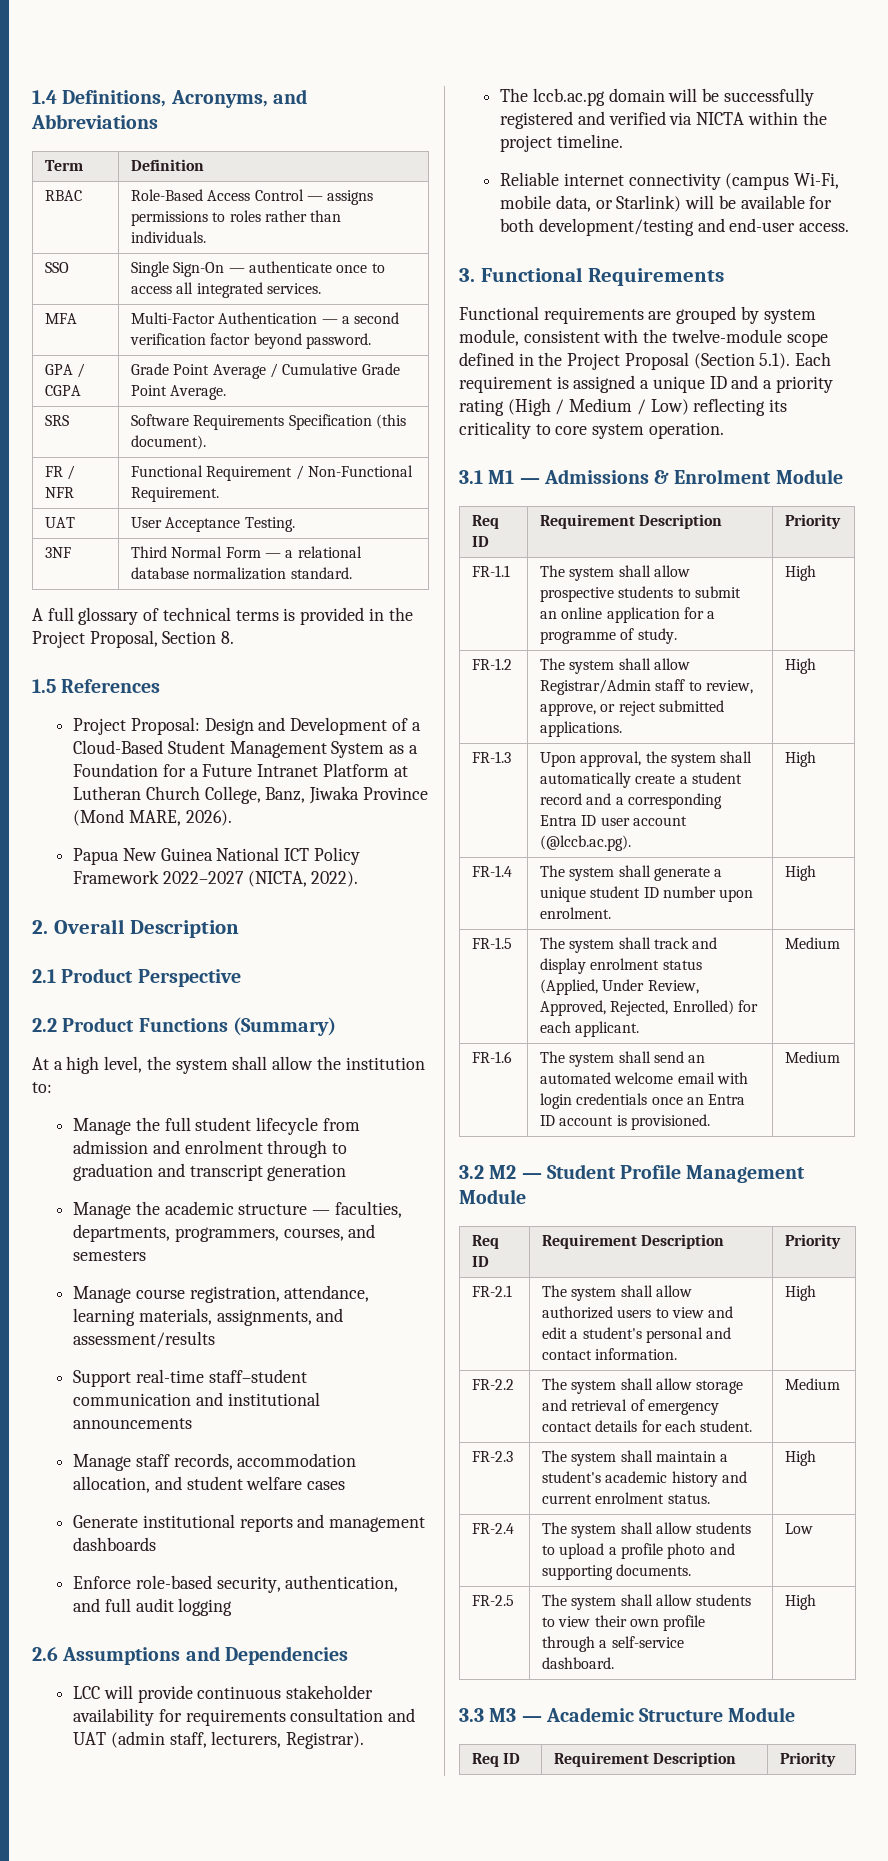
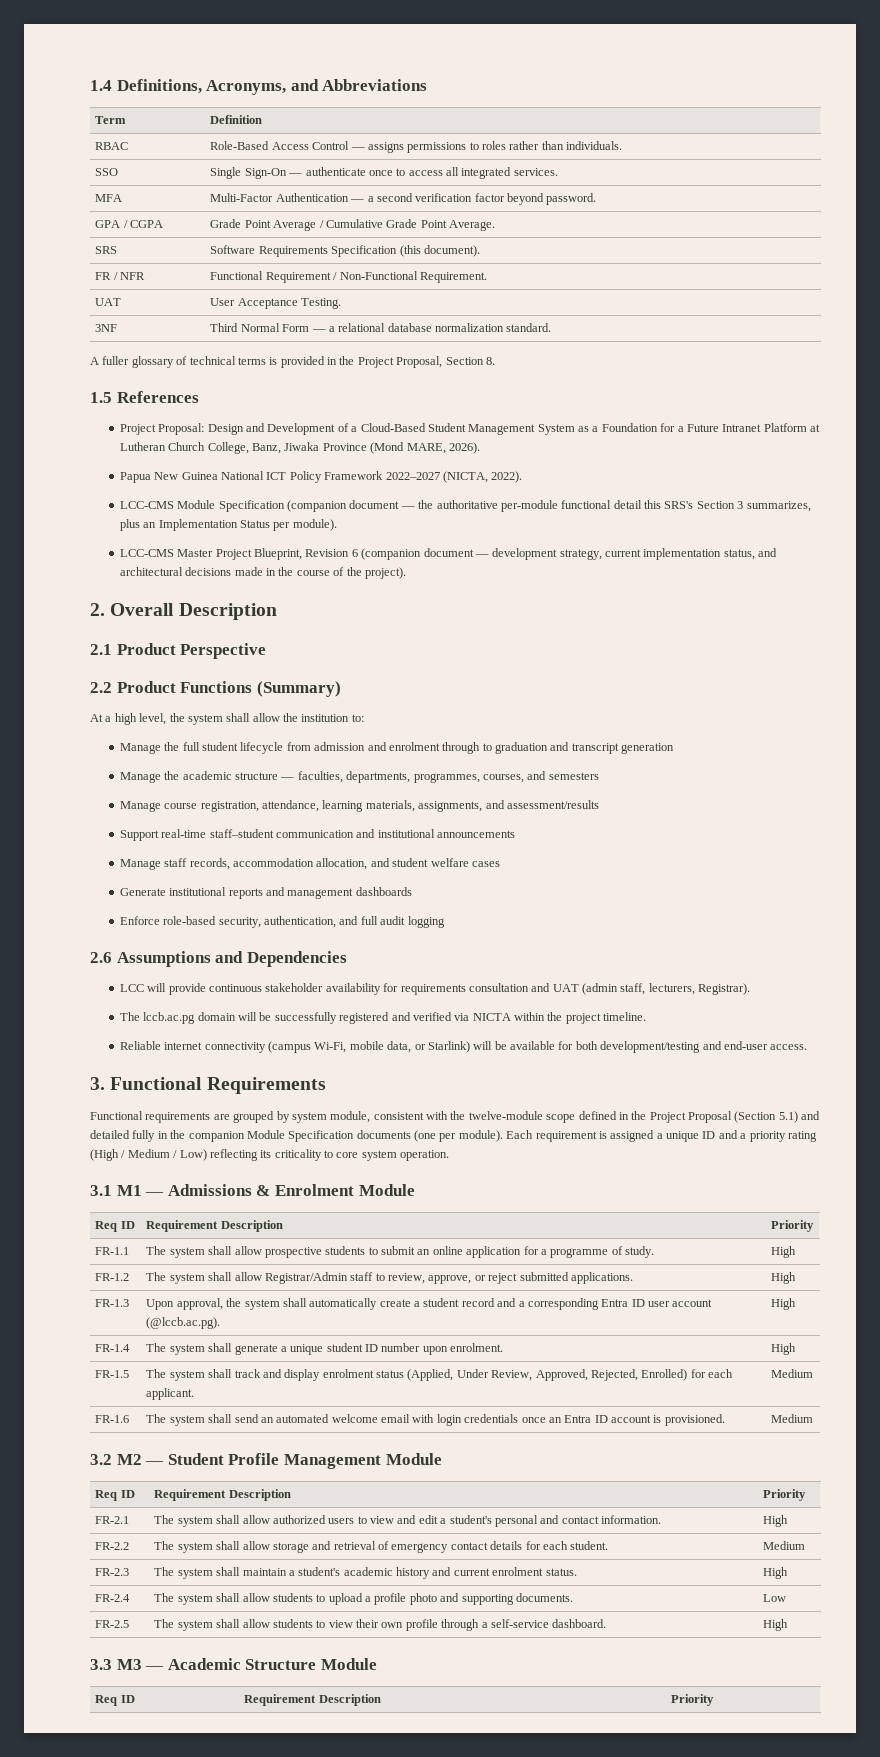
[47,607,74,621] full -> [102,356,130,365] fuller
(359, 879) none -> [119,500,811,512] [119,519,337,531] [119,548,778,560] [119,567,406,579] // LCC-CMS Module Specification (companion document — the authoritative per-module functional detail this SRS's Section 3 summarizes, plus an Implementation Status per module). // LCC-CMS Master Project Blueprint, Revision 6 (companion document — development strategy, current implementation status, and architectural decisions made in the course of the project).
[174,1227,279,1242] programmers, -> [413,773,480,783] programmes,
[759,353,791,369] 5.1). -> [778,1111,821,1123] [90,1130,503,1142] 5.1) and detailed fully in the companion Module Specification documents (one per module).

